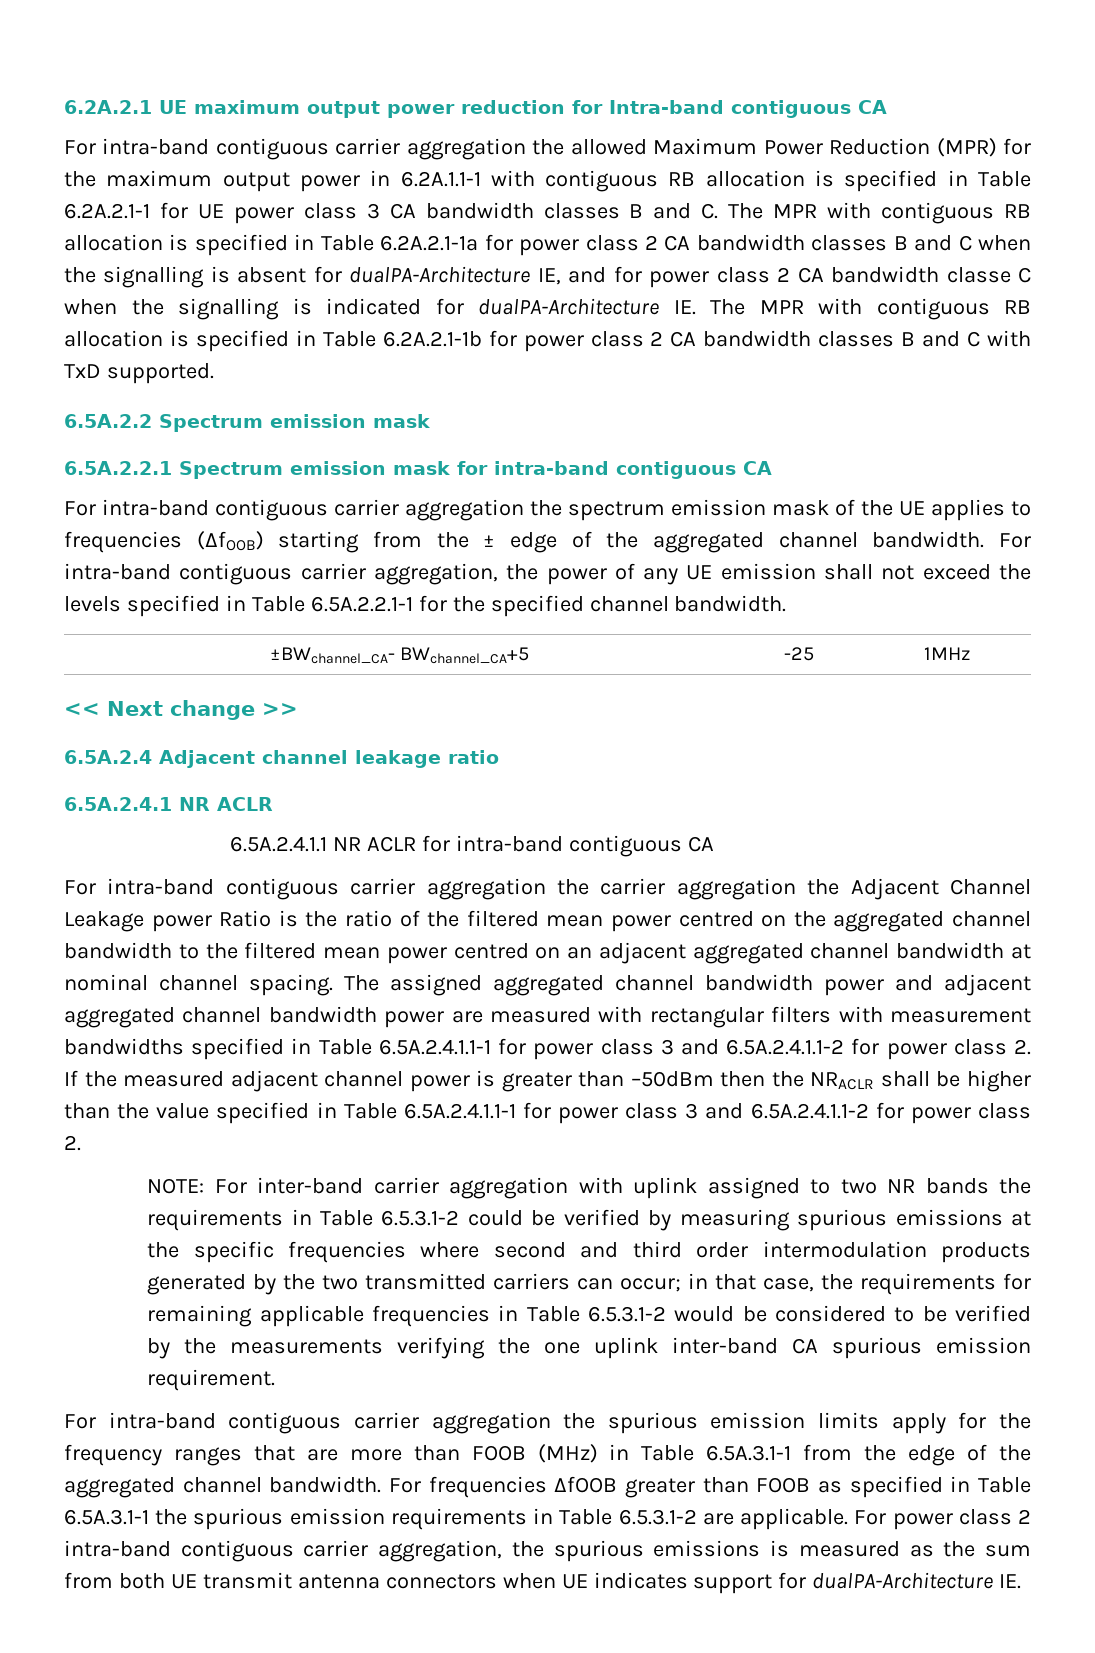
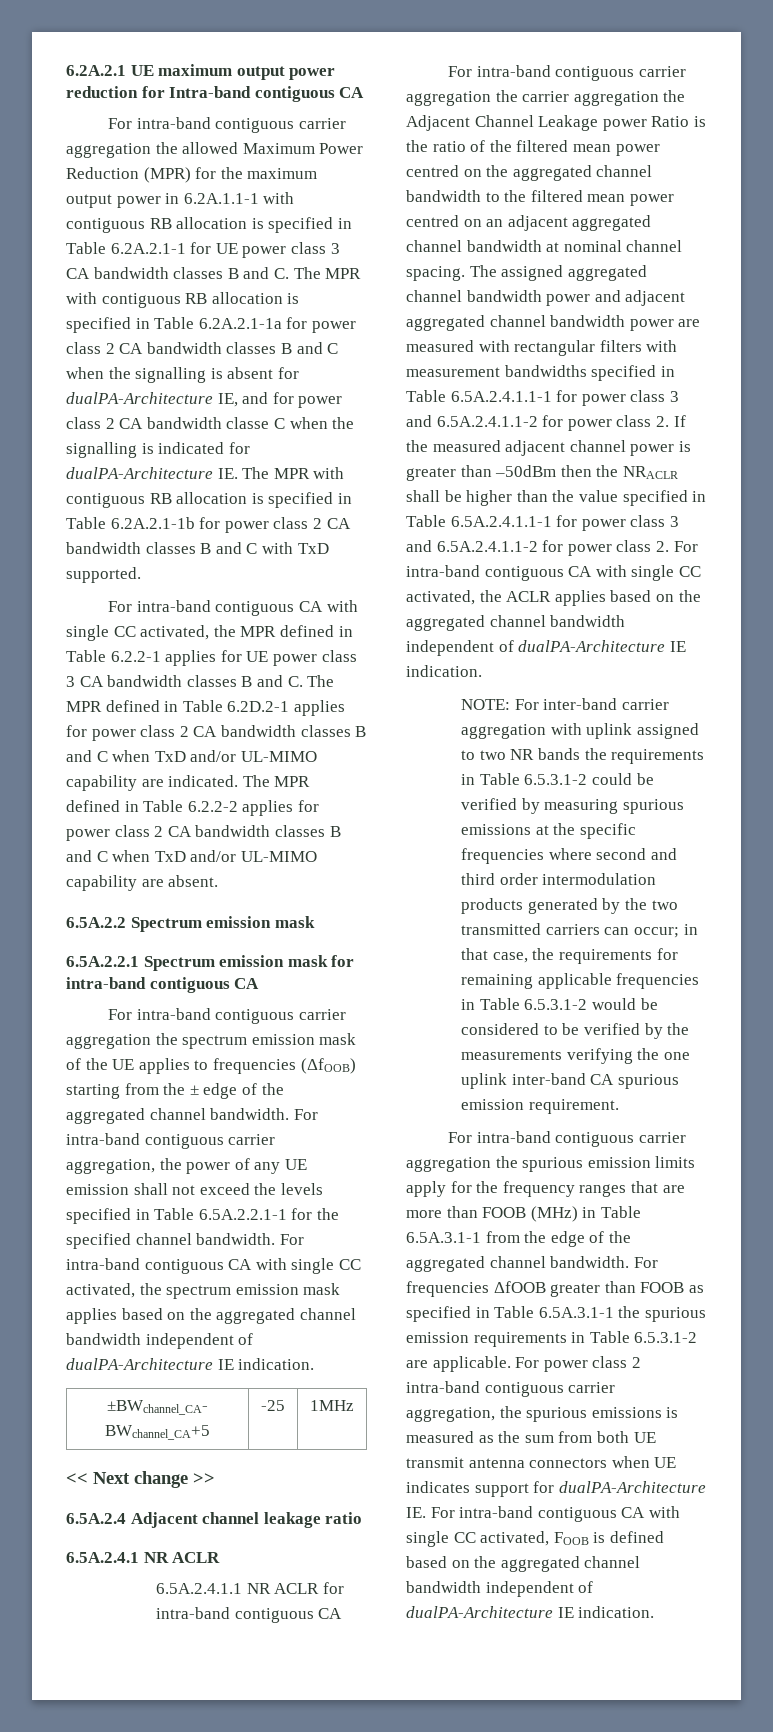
(214, 373) none -> [108,600,358,616] [66,625,353,641] [66,650,357,666] [66,675,335,687] [66,700,345,716] [66,725,367,741] [66,750,317,762] [66,775,311,791] [66,800,319,816] [66,825,341,841] [66,850,317,862] [66,875,219,891] // For intra-band contiguous CA with single CC activated, the MPR defined in Table 6.2.2-1 applies for UE power class 3 CA bandwidth classes B and C. The MPR defined in Table 6.2D.2-1 applies for power class 2 CA bandwidth classes B and C when TxD and/or UL-MIMO capability are indicated. The MPR defined in Table 6.2.2-2 applies for power class 2 CA bandwidth classes B and C when TxD and/or UL-MIMO capability are absent.
(787, 603) none -> [279,1234,304,1245] [66,1258,361,1274] [66,1283,341,1299] [66,1308,356,1324] [66,1333,254,1349] [66,1358,315,1370] For intra-band contiguous CA with single CC activated, the spectrum emission mask applies based on the aggregated channel bandwidth independent of dualPA-Architecture IE indication.
(81, 1143) none -> [673,541,698,552] [406,565,701,581] [406,590,701,606] [406,615,626,631] [406,640,686,656] [406,665,482,677] For intra-band contiguous CA with single CC activated, the ACLR applies based on the aggregated channel bandwidth independent of dualPA-Architecture IE indication.
(1022, 1581) none -> [430,1506,680,1522] [406,1531,664,1547] [406,1556,641,1572] [406,1581,594,1597] [406,1606,655,1618] For intra-band contiguous CA with single CC activated, FOOB is defined based on the aggregated channel bandwidth independent of dualPA-Architecture IE indication.

